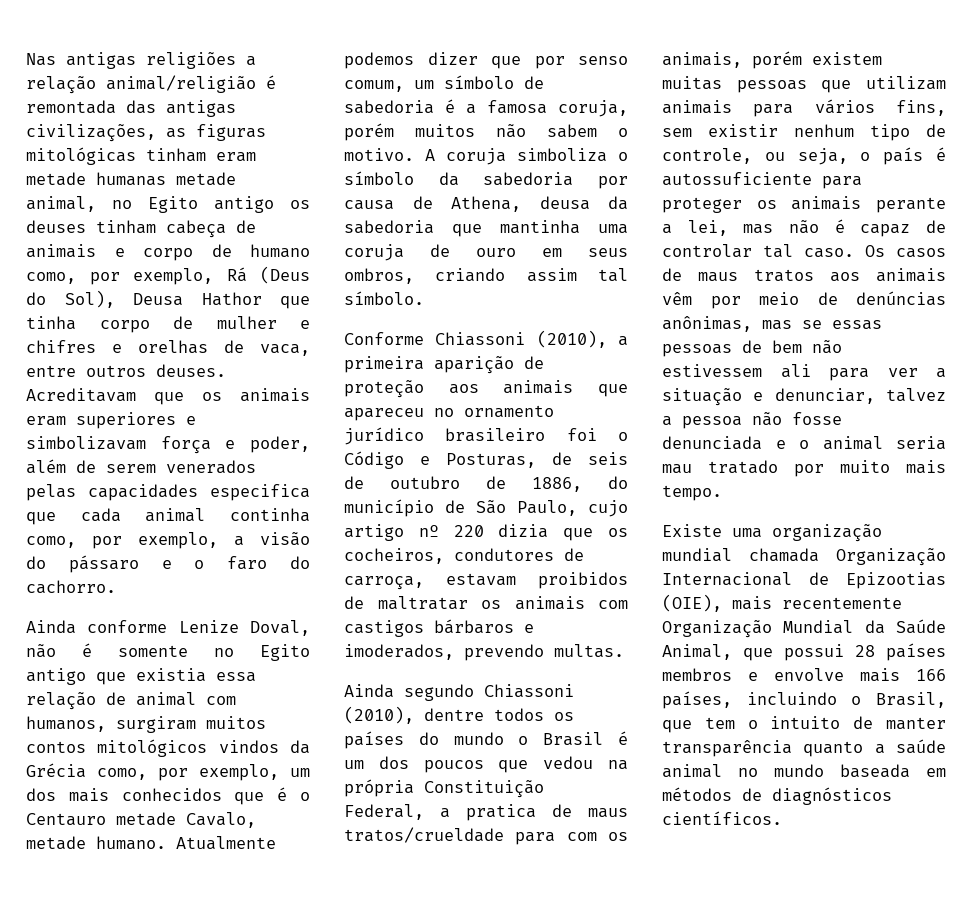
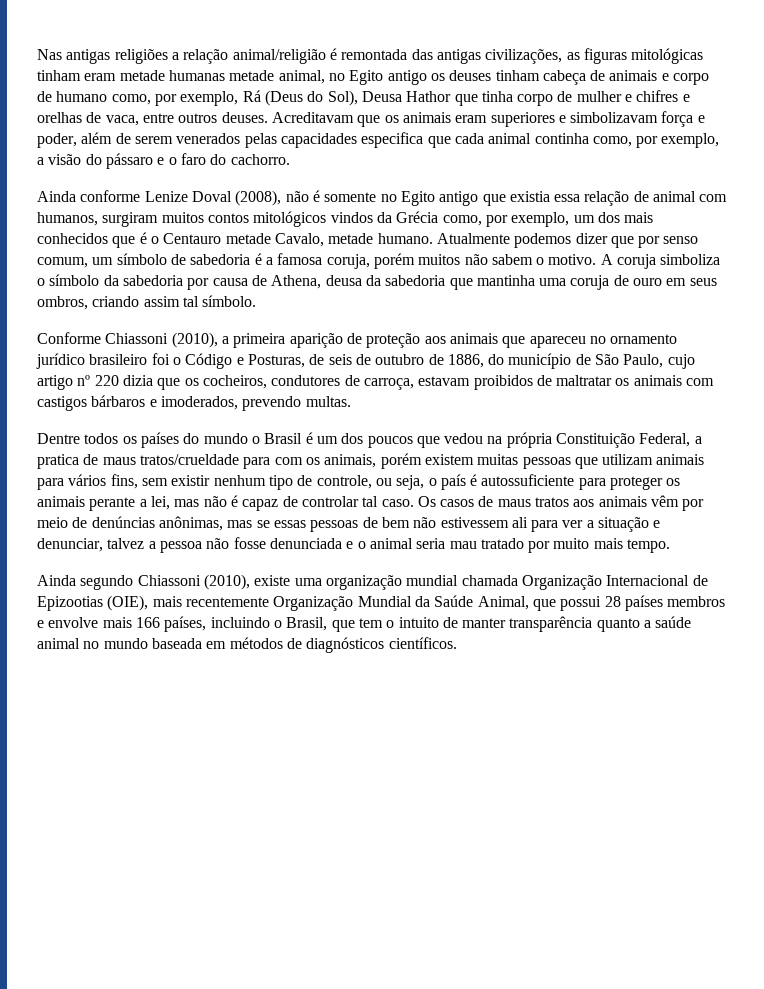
[250,620,310,636] Doval, -> [191,190,282,206] Doval (2008),
[344,684,574,701] [344,706,484,724] Ainda segundo Chiassoni (2010), dentre -> [37,433,80,444] Dentre
[662,524,722,537] Existe -> [37,574,291,590] Ainda segundo Chiassoni (2010), existe

